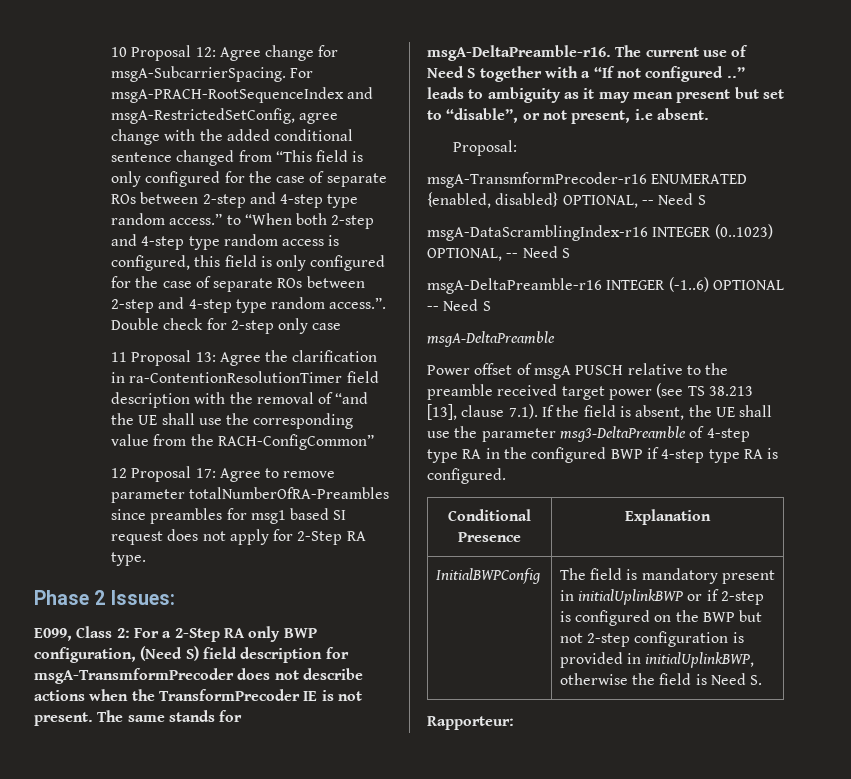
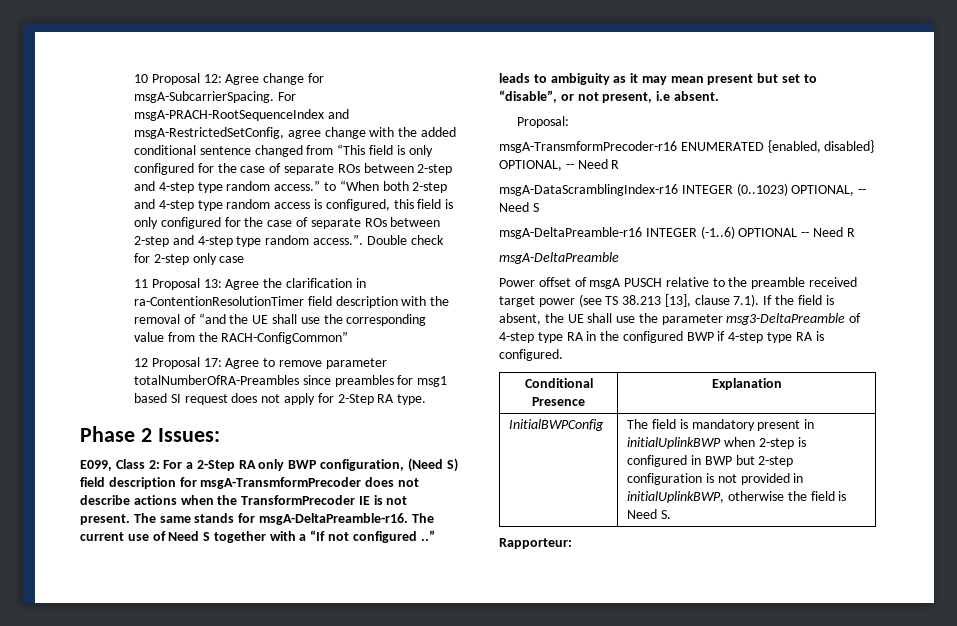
[697,195,706,205] S -> [611,160,620,169] R
[482,301,491,311] S -> [846,228,855,237] R
[687,589,719,601] or if -> [724,437,756,447] when
[654,610,699,622] on the -> [691,455,702,465] in
[559,633,583,643] not -> (755, 460) none
(744, 637) none -> [717,474,737,483] not

